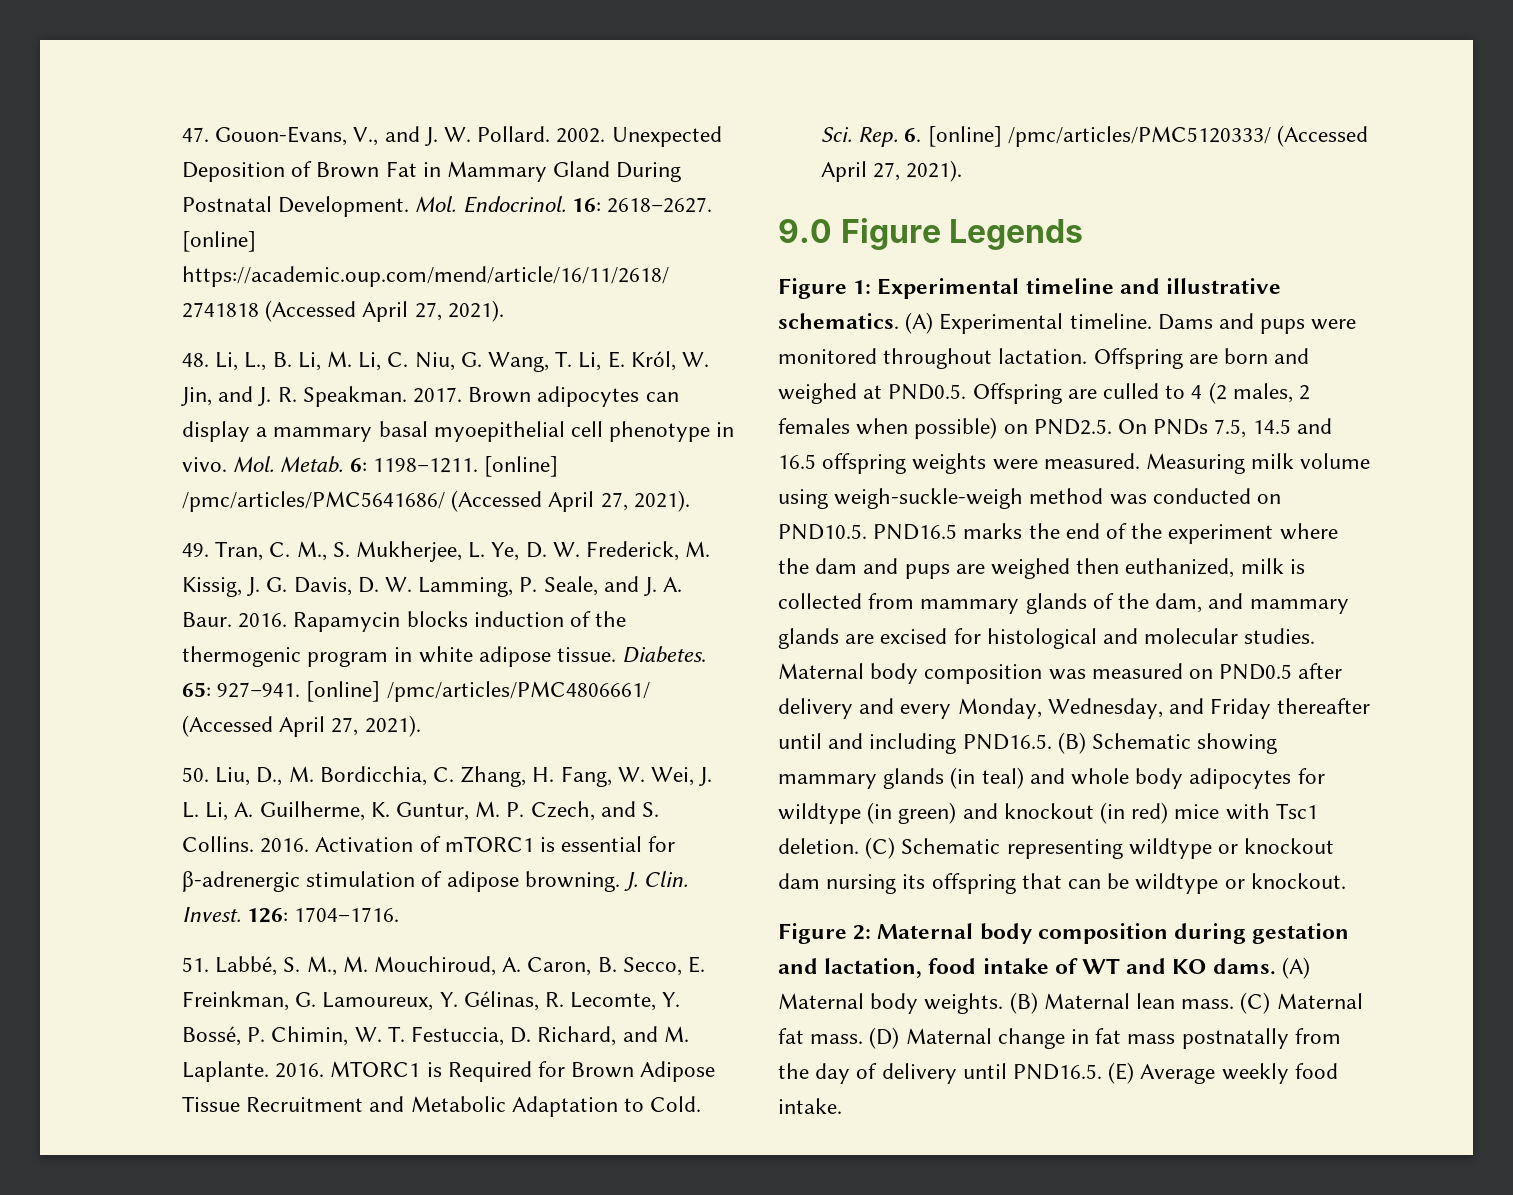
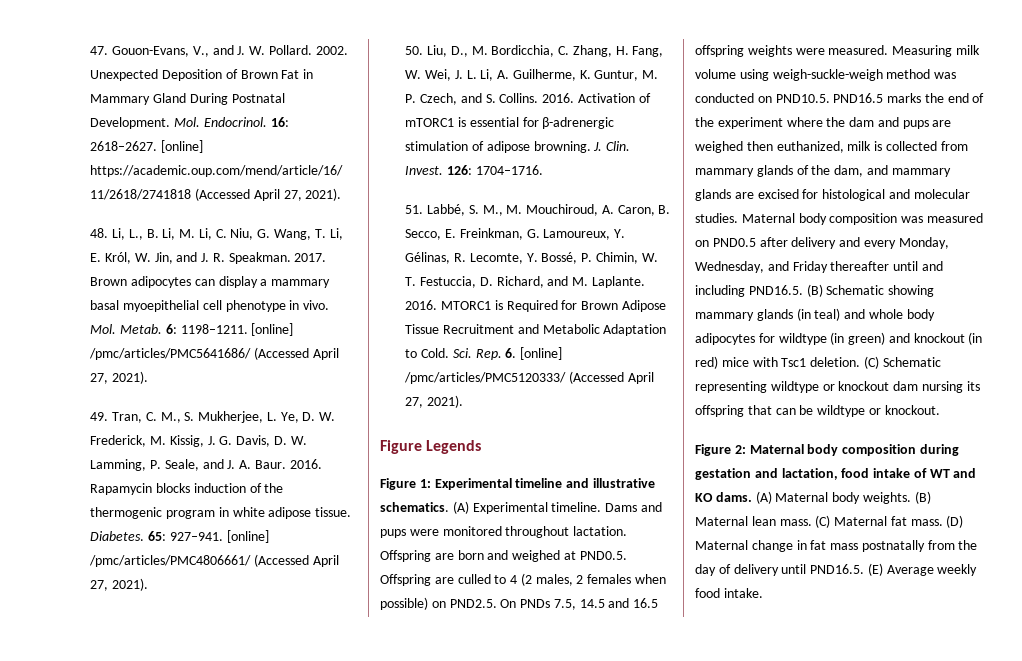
[778,218,832,243] 9.0 -> (464, 401) none

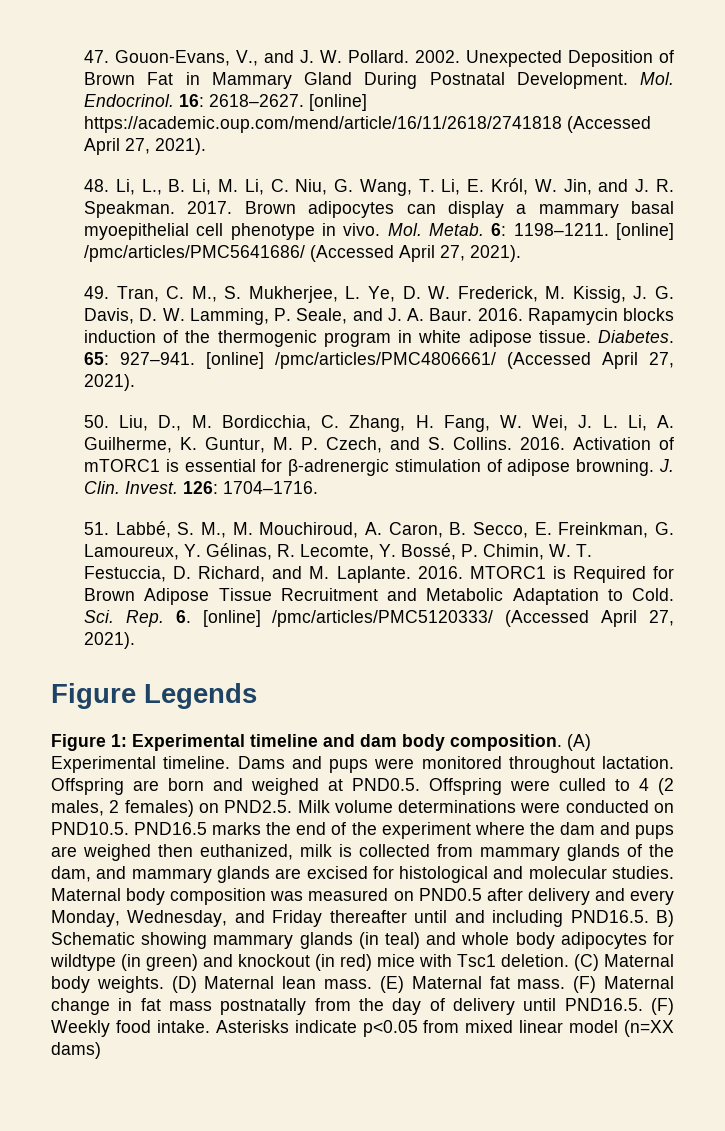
[592,478,655,488] [380,502,449,512] illustrative schematics. -> [360,734,562,751] dam body composition.
[434,577,454,584] are -> [510,780,550,791] were
[587,574,667,584] [380,597,659,610] [695,45,980,57] [695,69,957,81] females when possible) on PND2.5. On PNDs 7.5, 14.5 and 16.5 offspring weights were measured. Measuring milk volume using weigh-suckle-weigh method was -> [124,800,561,817] females) on PND2.5. Milk volume determinations were
[806,284,823,297] (B) -> [656,910,675,927] B)
[882,357,941,367] [695,381,980,393] [695,405,940,417] [695,444,959,456] [695,468,977,480] [695,491,772,504] Schematic representing wildtype or knockout dam nursing its offspring that can be wildtype or knockout. // Figure 2: Maternal body composition during gestation and lactation, food intake of WT and KO dams. (A) -> (599, 962) none
[914,491,931,504] (B) -> [171,976,197,993] (D)
[815,515,831,528] (C) -> [379,976,404,993] (E)
[946,515,964,528] (D) -> [573,976,597,993] (F)
[867,563,978,576] [695,588,763,598] (E) Average weekly food intake. -> [651,998,674,1015] [51,1020,674,1037] [51,1042,101,1059] (F) Weekly food intake. Asterisks indicate p<0.05 from mixed linear model (n=XX dams)

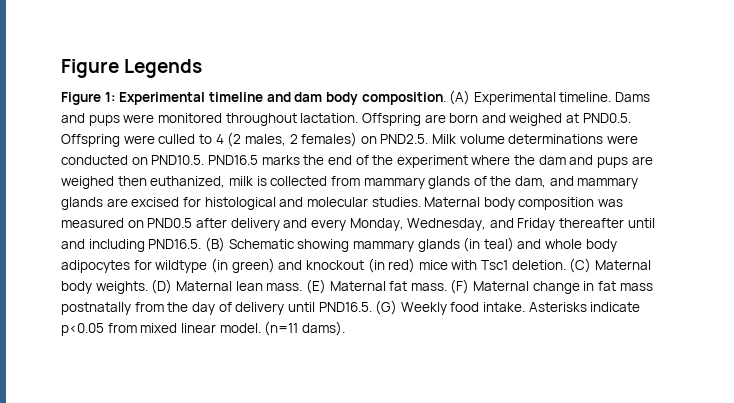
[84,50,675,67] [84,72,675,89] [84,94,368,111] [84,116,652,133] [84,138,207,155] [84,178,674,196] [84,201,675,218] [84,223,674,240] [84,245,522,262] [84,286,675,303] [84,308,674,325] [84,330,675,347] [84,352,674,369] [84,374,136,391] [84,415,674,432] [84,437,674,453] [84,459,674,476] [84,481,319,494] [84,521,674,538] [84,543,593,560] [84,566,675,583] [84,588,675,605] [84,610,674,627] [84,632,136,649] 47. Gouon-Evans, V., and J. W. Pollard. 2002. Unexpected Deposition of Brown Fat in Mammary Gland During Postnatal Development. Mol. Endocrinol. 16: 2618–2627. [online] https://academic.oup.com/mend/article/16/11/2618/2741818 (Accessed April 27, 2021). // 48. Li, L., B. Li, M. Li, C. Niu, G. Wang, T. Li, E. Król, W. Jin, and J. R. Speakman. 2017. Brown adipocytes can display a mammary basal myoepithelial cell phenotype in vivo. Mol. Metab. 6: 1198–1211. [online] /pmc/articles/PMC5641686/ (Accessed April 27, 2021). // 49. Tran, C. M., S. Mukherjee, L. Ye, D. W. Frederick, M. Kissig, J. G. Davis, D. W. Lamming, P. Seale, and J. A. Baur. 2016. Rapamycin blocks induction of the thermogenic program in white adipose tissue. Diabetes. 65: 927–941. [online] /pmc/articles/PMC4806661/ (Accessed April 27, 2021). // 50. Liu, D., M. Bordicchia, C. Zhang, H. Fang, W. Wei, J. L. Li, A. Guilherme, K. Guntur, M. P. Czech, and S. Collins. 2016. Activation of mTORC1 is essential for β-adrenergic stimulation of adipose browning. J. Clin. Invest. 126: 1704–1716. // 51. Labbé, S. M., M. Mouchiroud, A. Caron, B. Secco, E. Freinkman, G. Lamoureux, Y. Gélinas, R. Lecomte, Y. Bossé, P. Chimin, W. T. Festuccia, D. Richard, and M. Laplante. 2016. MTORC1 is Required for Brown Adipose Tissue Recruitment and Metabolic Adaptation to Cold. Sci. Rep. 6. [online] /pmc/articles/PMC5120333/ (Accessed April 27, 2021). // -> (61, 68) none
[656,910,675,927] B) -> [204,237,225,252] (B)
[651,998,674,1015] (F) -> [375,300,398,315] (G)
[569,1020,674,1037] [51,1042,101,1059] model (n=XX dams) -> [219,321,345,336] model. (n=11 dams).

